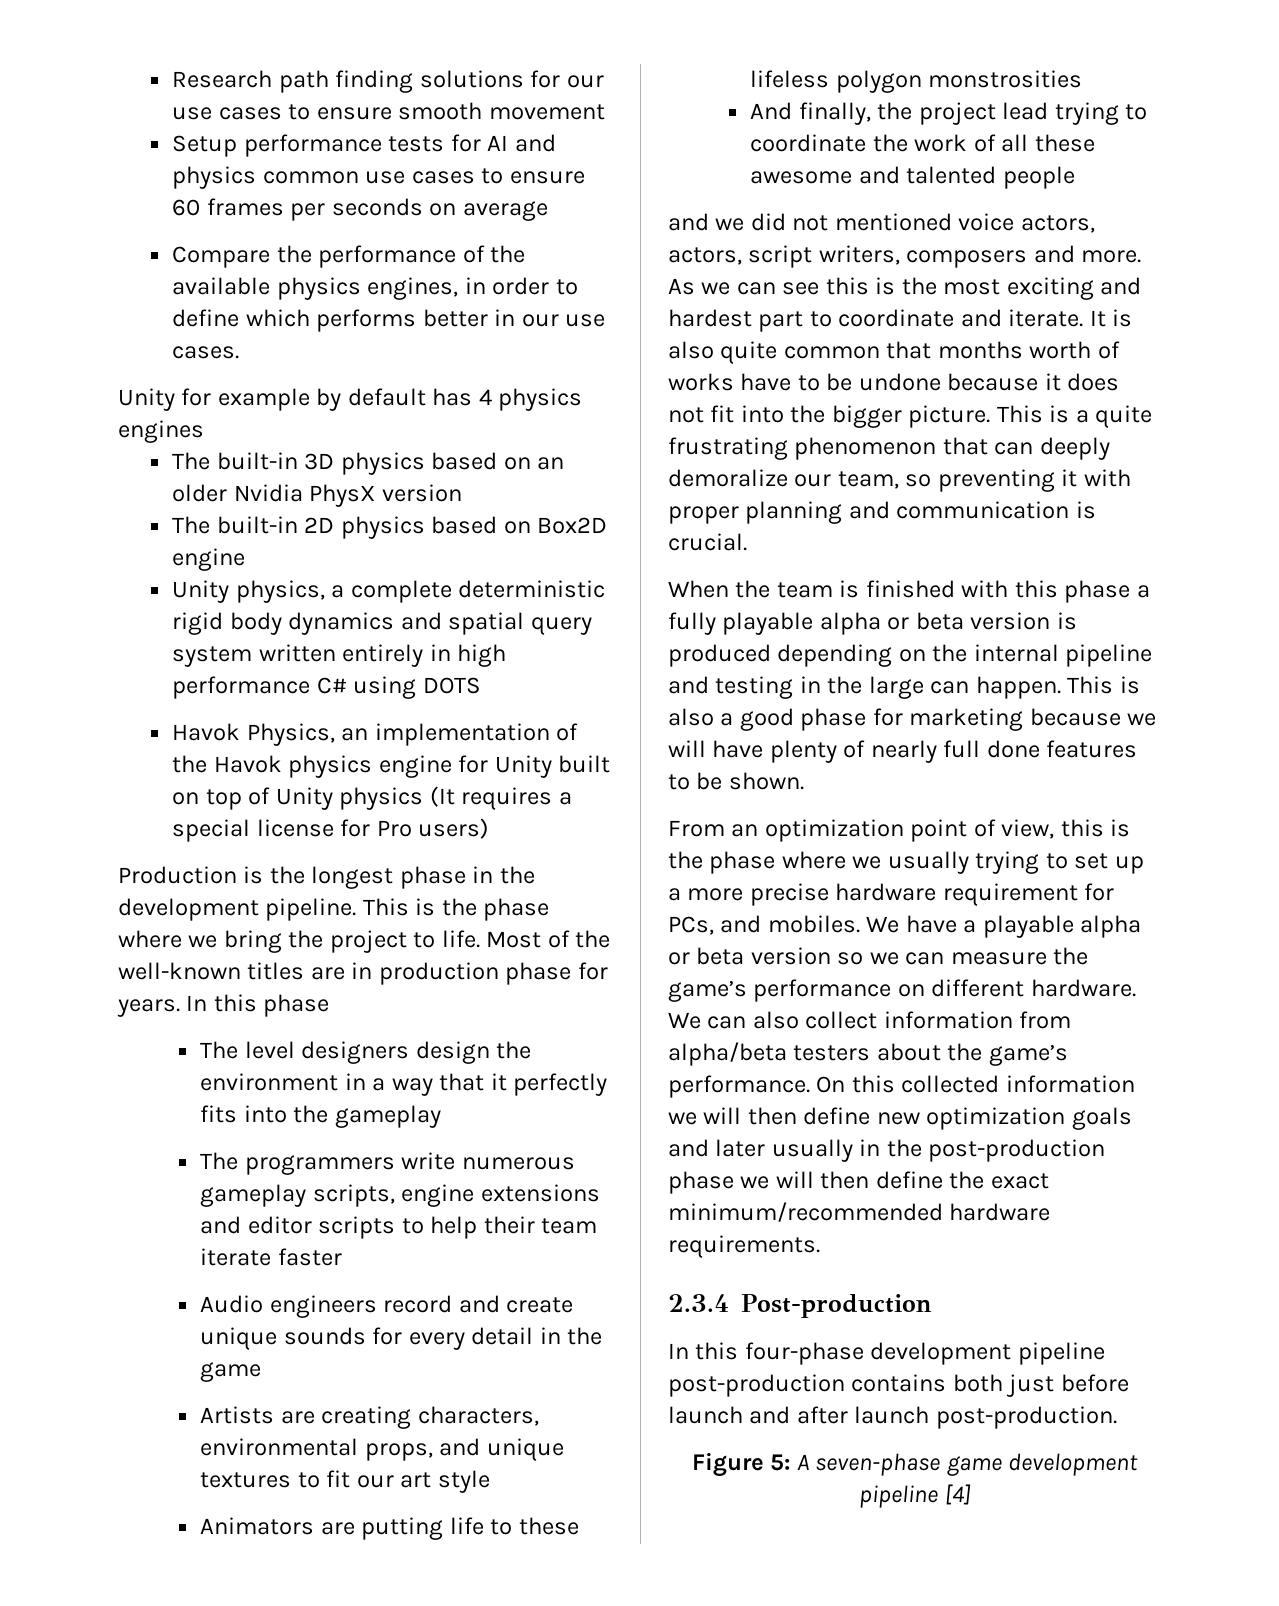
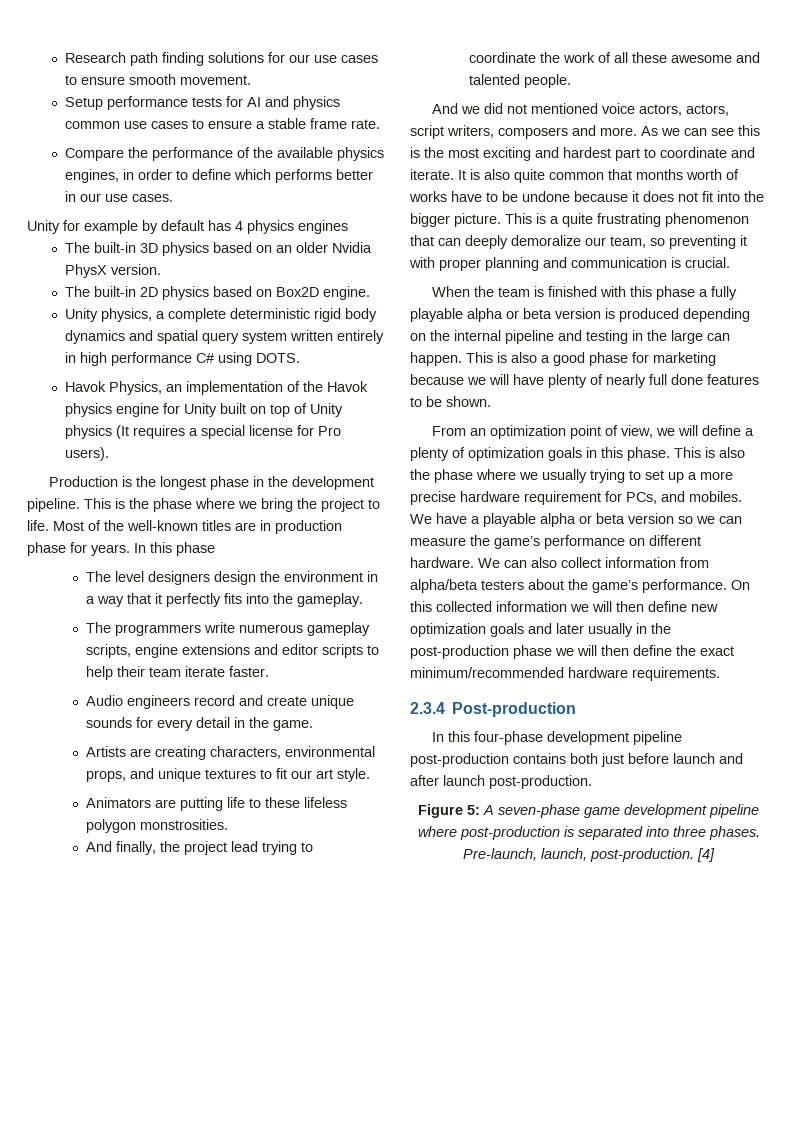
[488,104,605,120] movement -> [179,75,251,85] movement.
[172,198,548,221] 60 frames per seconds on average -> [255,118,380,129] a stable frame rate.
[381,484,462,502] version -> [110,264,161,275] version.
[172,548,246,571] engine -> [322,286,370,300] engine.
[422,677,481,694] DOTS -> [255,353,300,363] DOTS.
[418,818,490,839] users) -> [64,447,109,461] users).
[334,1105,441,1128] gameplay -> [297,593,364,607] gameplay.
[277,1248,342,1266] faster -> [229,666,270,677] faster.
[200,1362,262,1382] game -> [273,720,314,731] game.
[437,1470,490,1493] style -> [337,768,371,782] style.
[928,70,1083,88] monstrosities -> [140,819,229,830] monstrosities.
[1002,166,1075,189] [668,213,709,231] people // and -> [524,74,572,88] [432,103,459,114] people. // And
[1060,819,1131,837] this is -> [656,425,755,436] [410,447,745,461] we will define a plenty of optimization goals in this phase. This is also
(939, 1496) none -> [417,826,760,840] [463,848,694,862] where post-production is separated into three phases. Pre-launch, launch, post-production.

